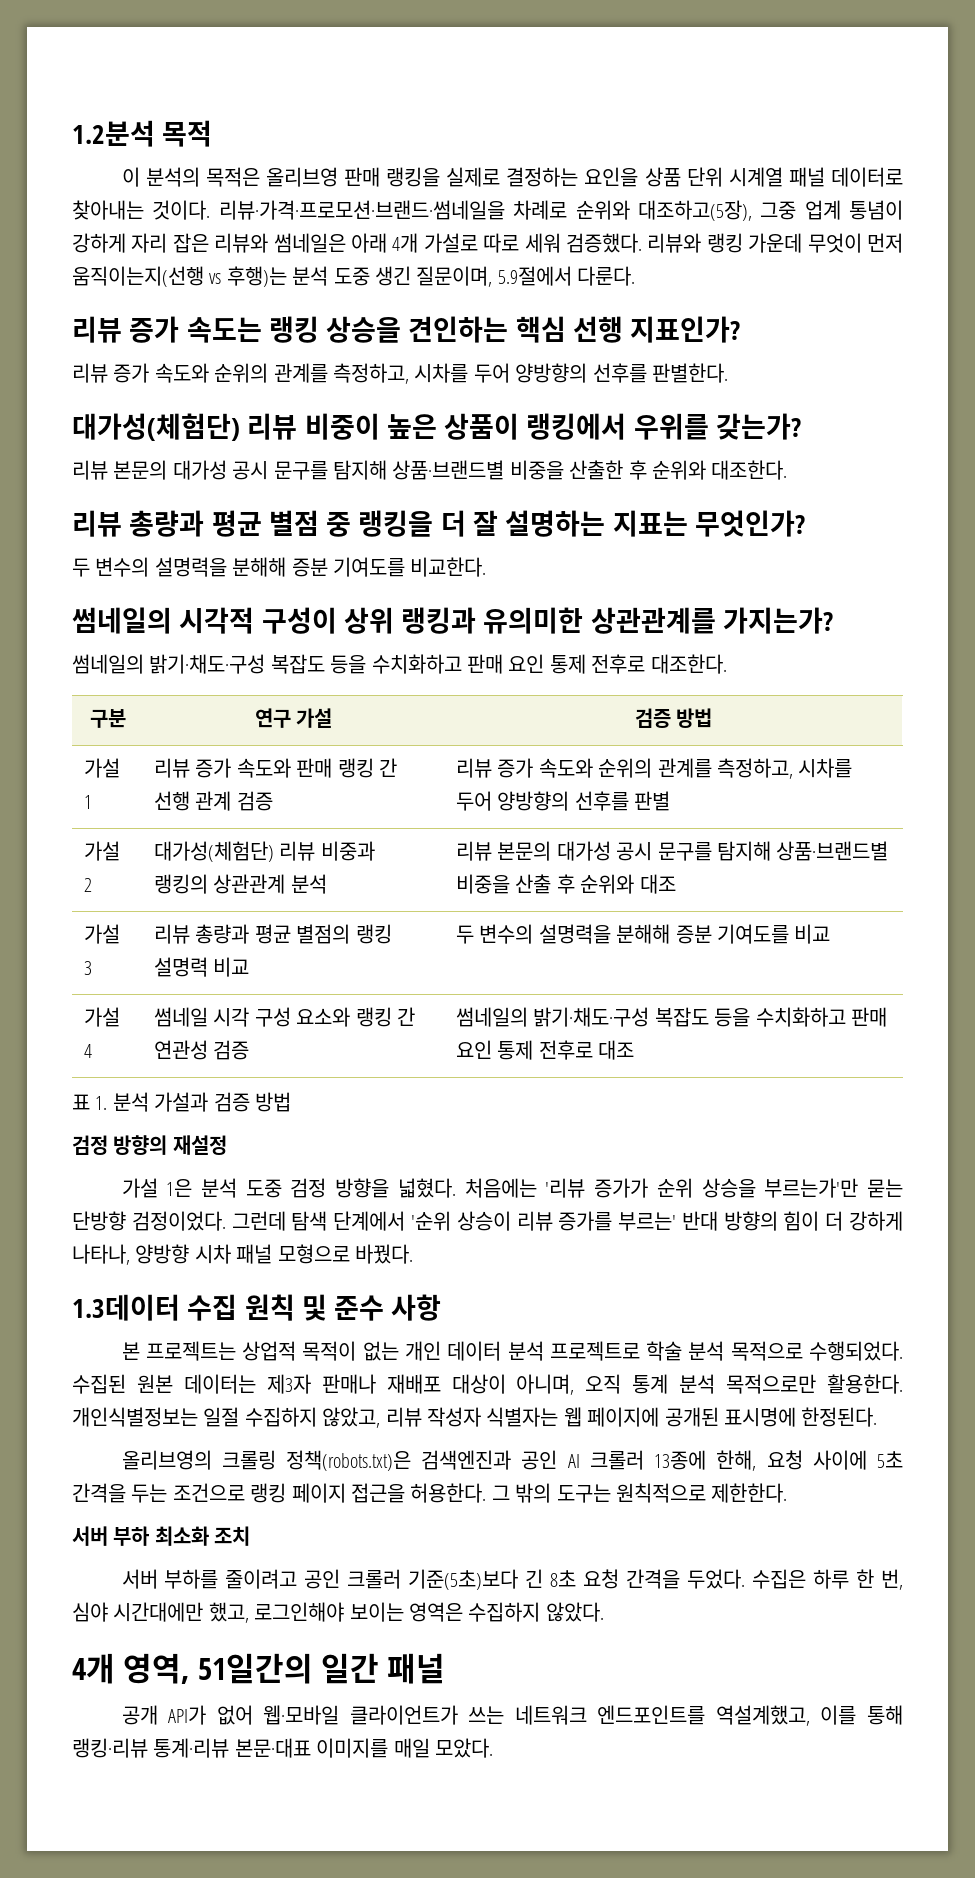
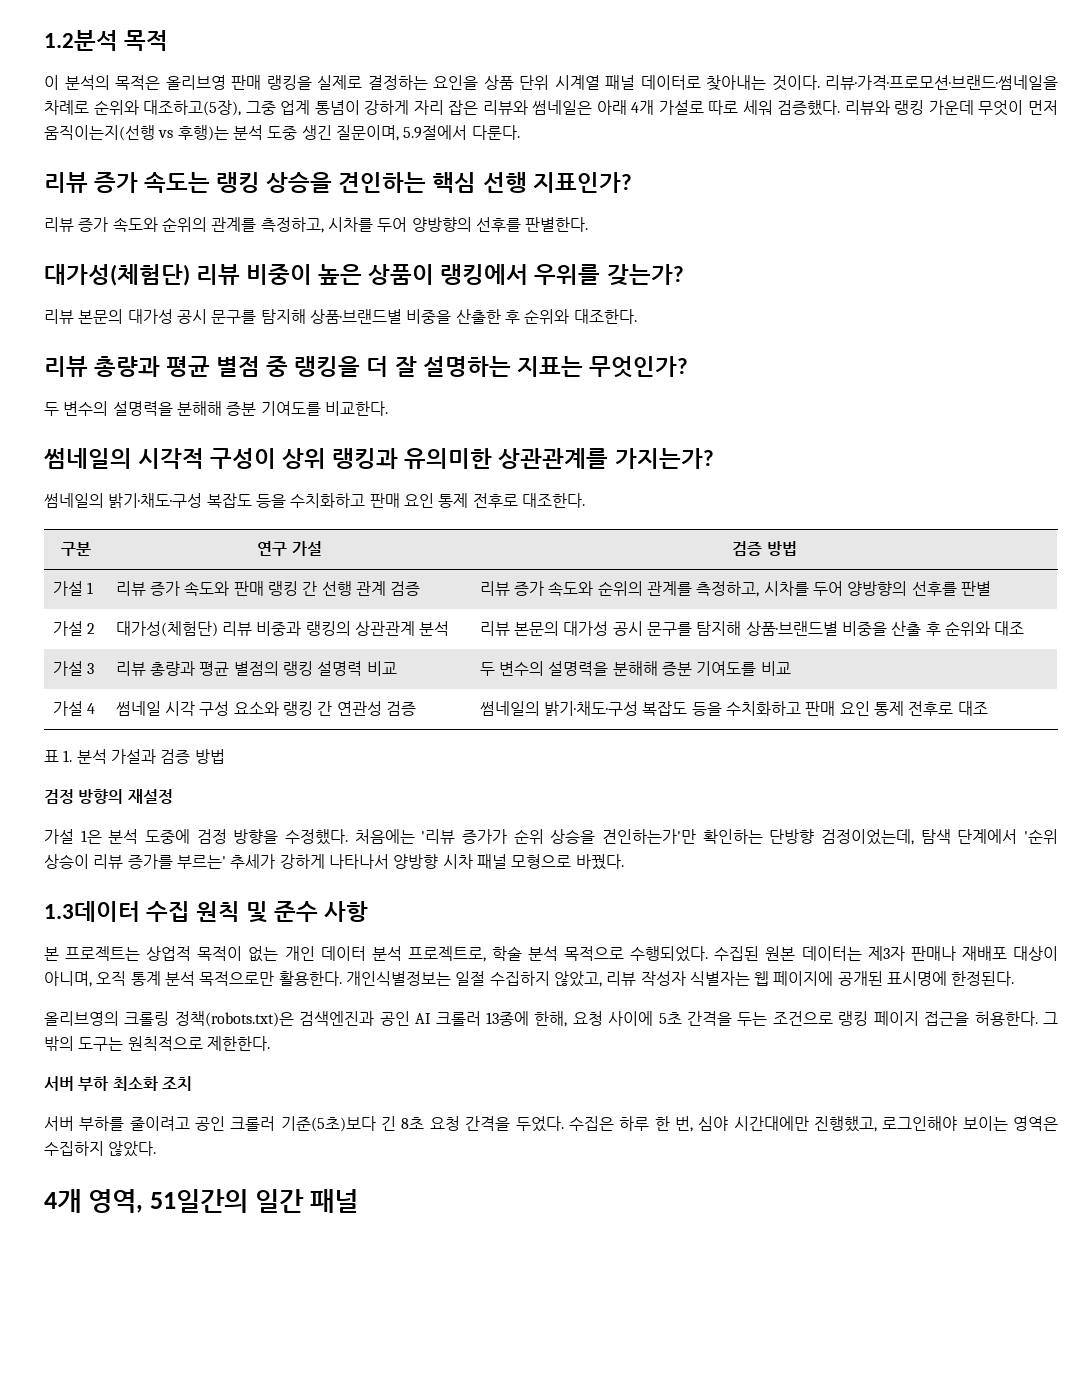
[245,1179,282,1198] 도중 -> [145,829,190,844] 도중에
[397,1178,456,1198] 넓혔다. -> [285,829,348,845] 수정했다.
[764,1178,903,1198] [72,1211,286,1231] 부르는가'만 묻는 단방향 검정이었다. 그런데 -> [602,829,914,845] 견인하는가'만 확인하는 단방향 검정이었는데,
[681,1211,904,1231] [72,1244,130,1265] 반대 방향의 힘이 더 강하게 나타나, -> [230,854,389,869] 추세가 강하게 나타나서
[549,1341,640,1361] 프로젝트로 -> [407,946,486,962] 프로젝트로,
[208,1602,249,1623] 했고, -> [813,1116,877,1132] 진행했고,
[121,1705,904,1726] [72,1738,493,1758] // 공개 API가 없어 웹·모바일 클라이언트가 쓰는 네트워크 엔드포인트를 역설계했고, 이를 통해 랭킹·리뷰 통계·리뷰 본문·대표 이미지를 매일 모았다. -> (359, 1201) none

